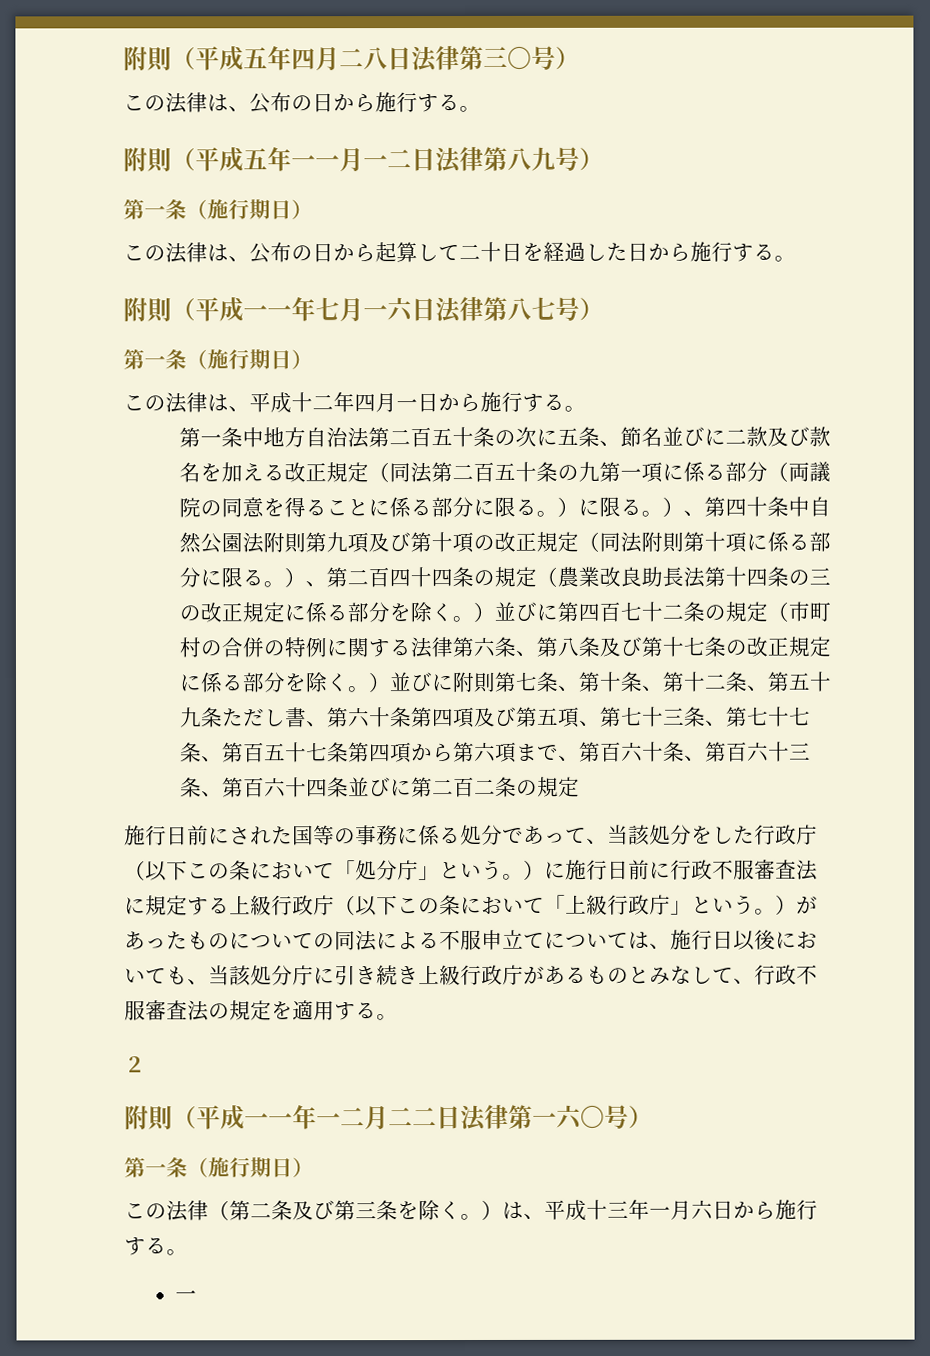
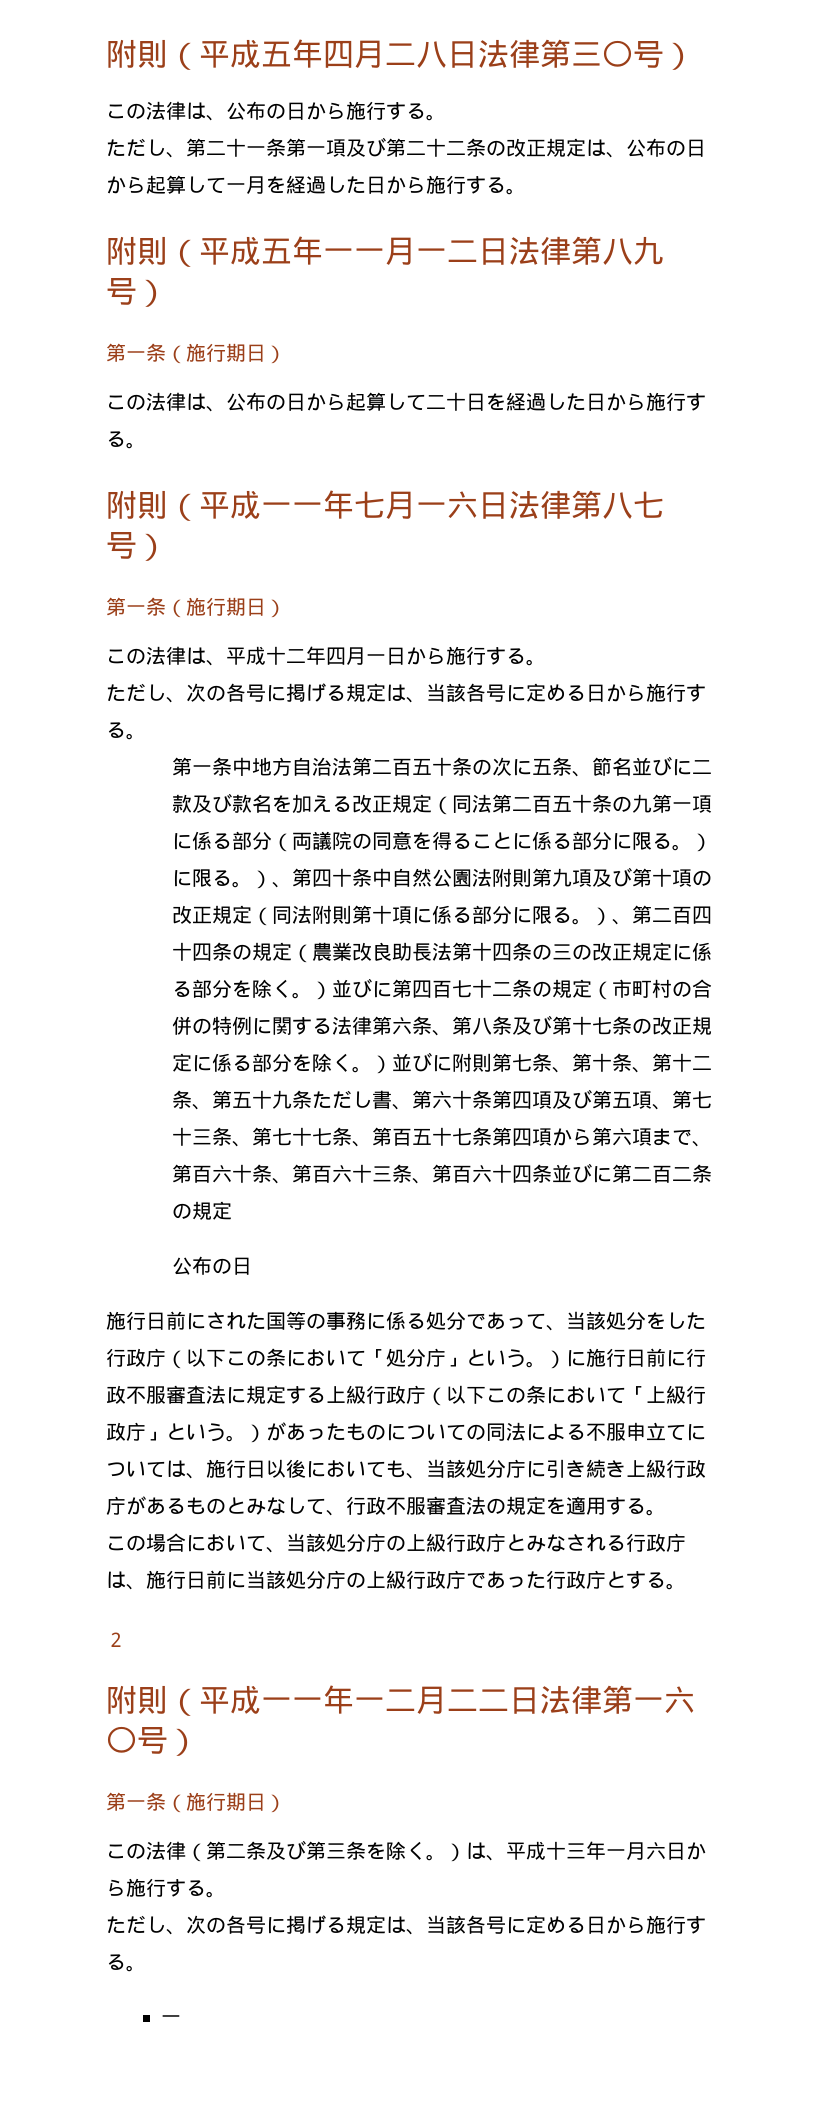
(481, 109) none -> [106,137,706,158] [106,175,526,195] // ただし、第二十一条第一項及び第二十二条の改正規定は、公布の日から起算して一月を経過した日から施行する。
(586, 408) none -> [106,683,706,703] [106,722,146,740] // ただし、次の各号に掲げる規定は、当該各号に定める日から施行する。
(581, 786) none -> [171,1256,252,1275] // 公布の日
(398, 1017) none -> [106,1533,686,1553] [106,1570,686,1590] // この場合において、当該処分庁の上級行政庁とみなされる行政庁は、施行日前に当該処分庁の上級行政庁であった行政庁とする。
(188, 1252) none -> [106,1915,706,1935] [106,1954,146,1972] // ただし、次の各号に掲げる規定は、当該各号に定める日から施行する。

